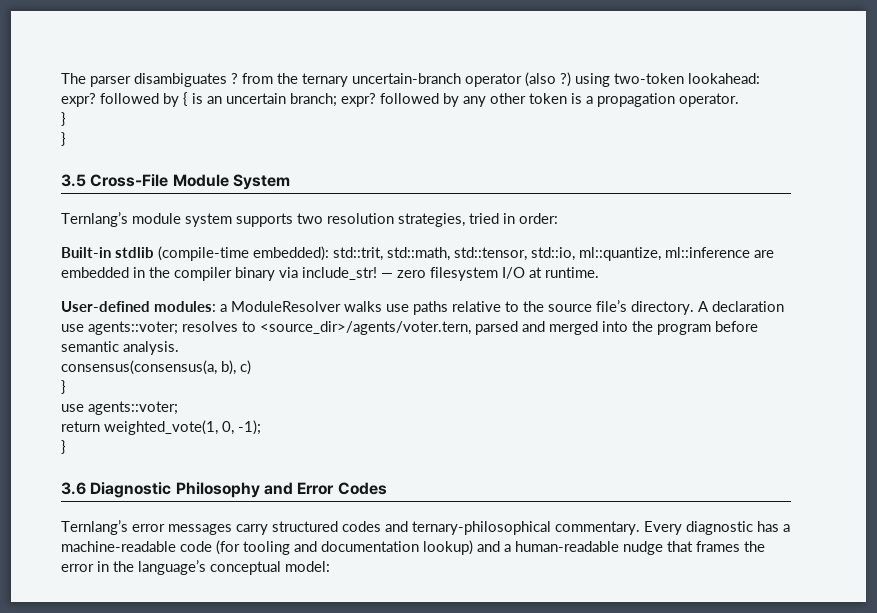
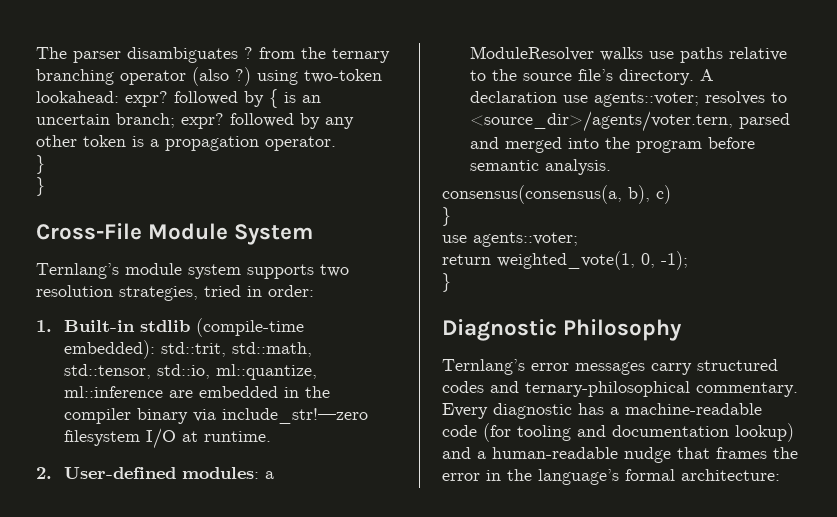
[352,73,461,84] uncertain-branch -> [36,69,114,85] branching
[61,174,86,187] 3.5 -> (45, 186) none
(558, 218) none -> [36,320,52,332] 1.
[302,267,426,280] include_str! — zero -> [222,408,369,424] include_str!—zero
(599, 272) none -> [36,467,52,479] 2.
[61,482,86,495] 3.6 -> (451, 282) none
[263,482,387,495] and Error Codes -> (683, 330) none
[210,561,330,575] conceptual model: -> [625,469,780,481] formal architecture:

